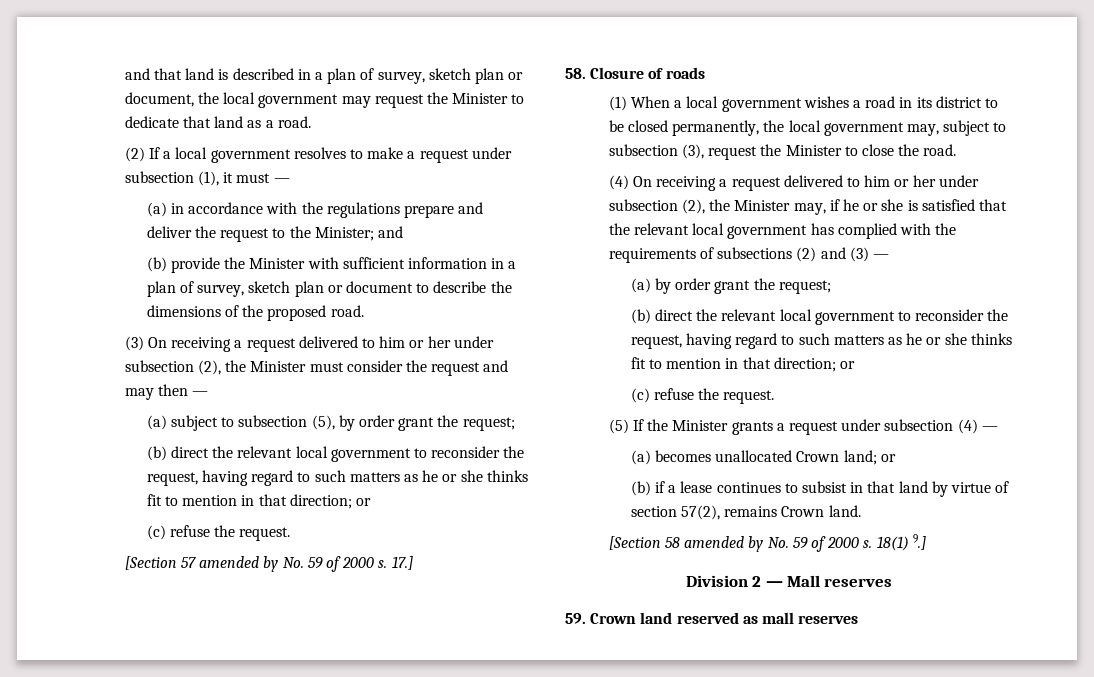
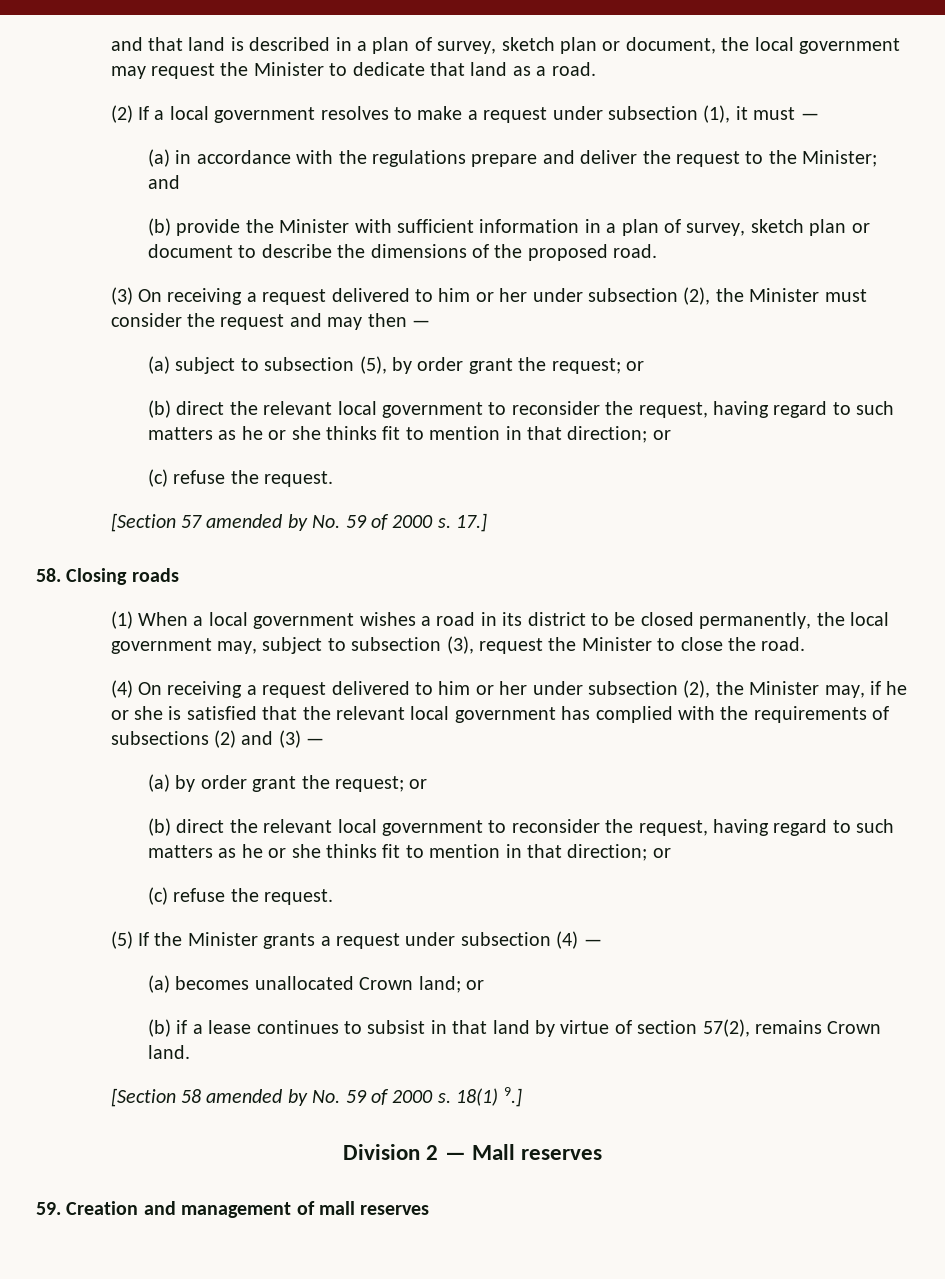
(515, 424) none -> [625,361,644,371] or
[590,67,664,79] Closure of -> [66,568,128,585] Closing
(831, 287) none -> [409,779,428,789] or
[590,612,758,624] Crown land reserved as -> [66,1201,315,1218] Creation and management of

